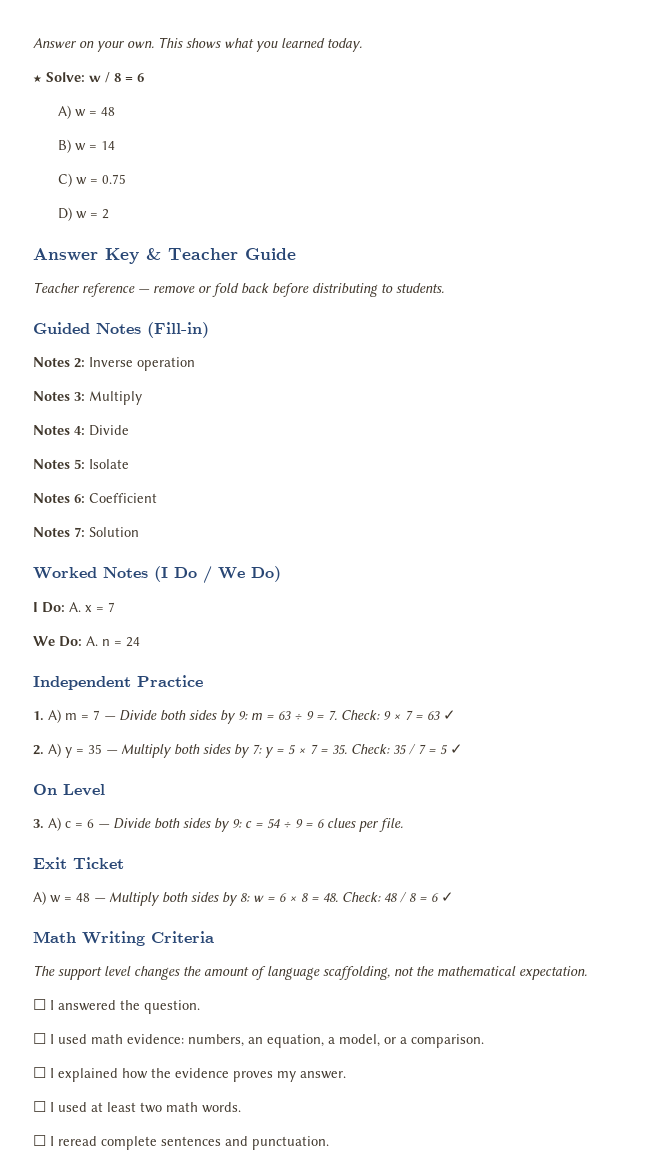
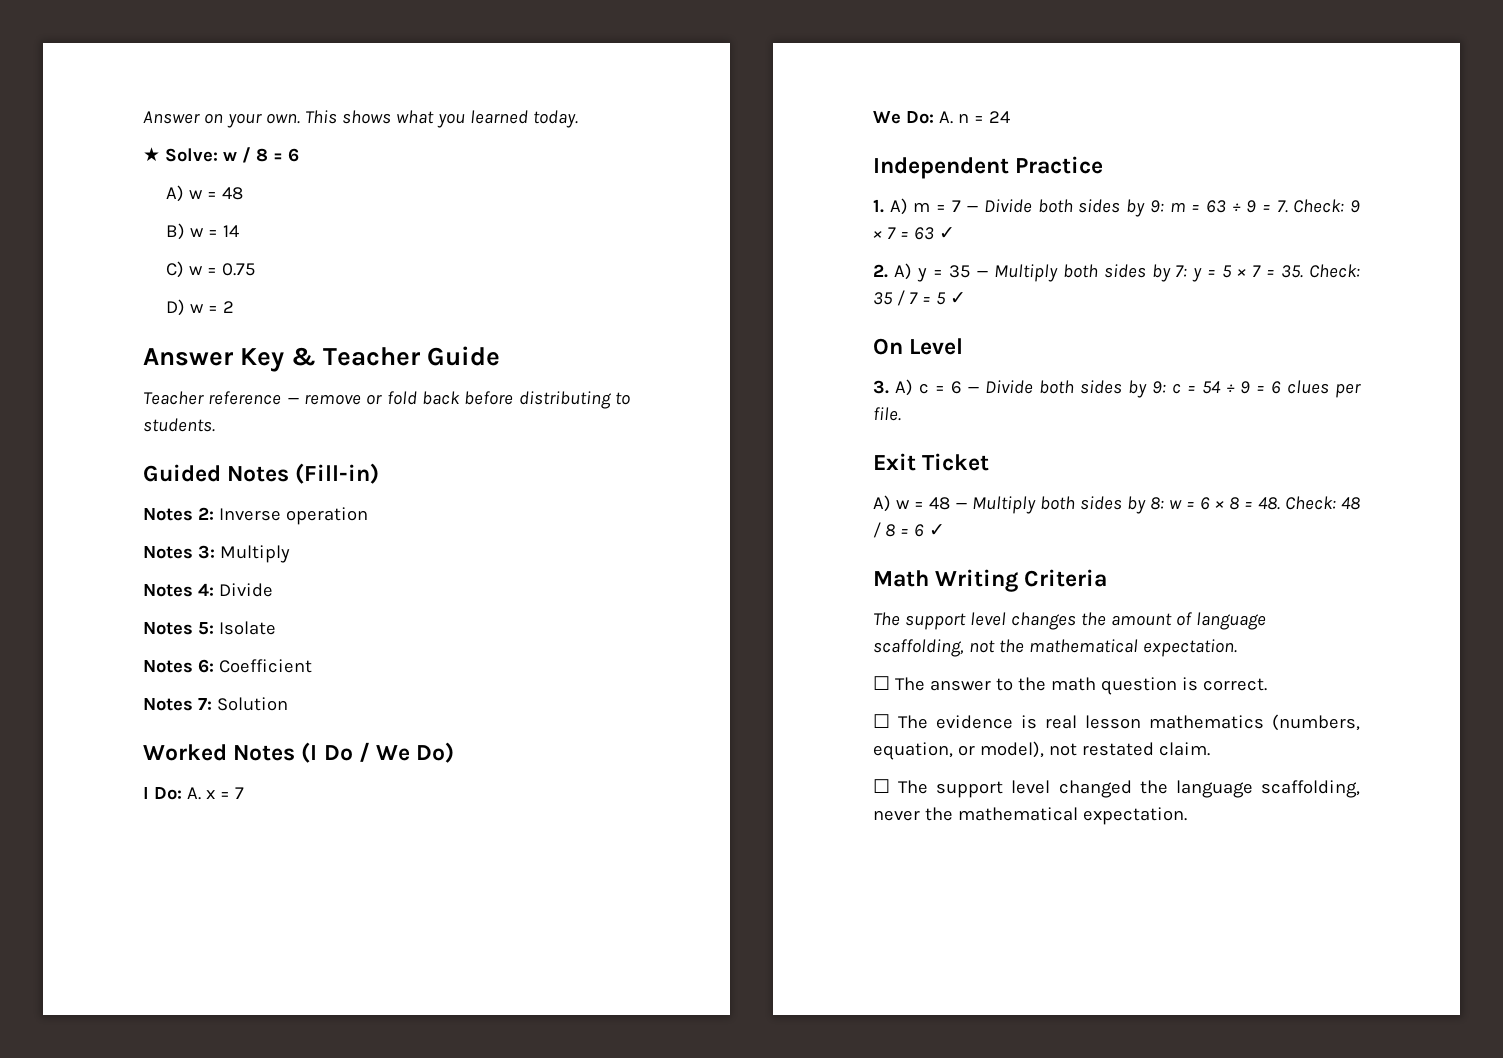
[50,1000,200,1014] [33,1033,484,1048] [33,1067,346,1082] [33,1101,241,1113] [33,1135,329,1150] I answered the question. // ☐ I used math evidence: numbers, an equation, a model, or a comparison. // ☐ I explained how the evidence proves my answer. // ☐ I used at least two math words. // ☐ I reread complete sentences and punctuation. -> [894,677,1267,695] [873,714,1360,731] [873,741,1210,760] [873,779,1360,798] [873,807,1187,825] The answer to the math question is correct. // ☐ The evidence is real lesson mathematics (numbers, equation, or model), not restated claim. // ☐ The support level changed the language scaffolding, never the mathematical expectation.

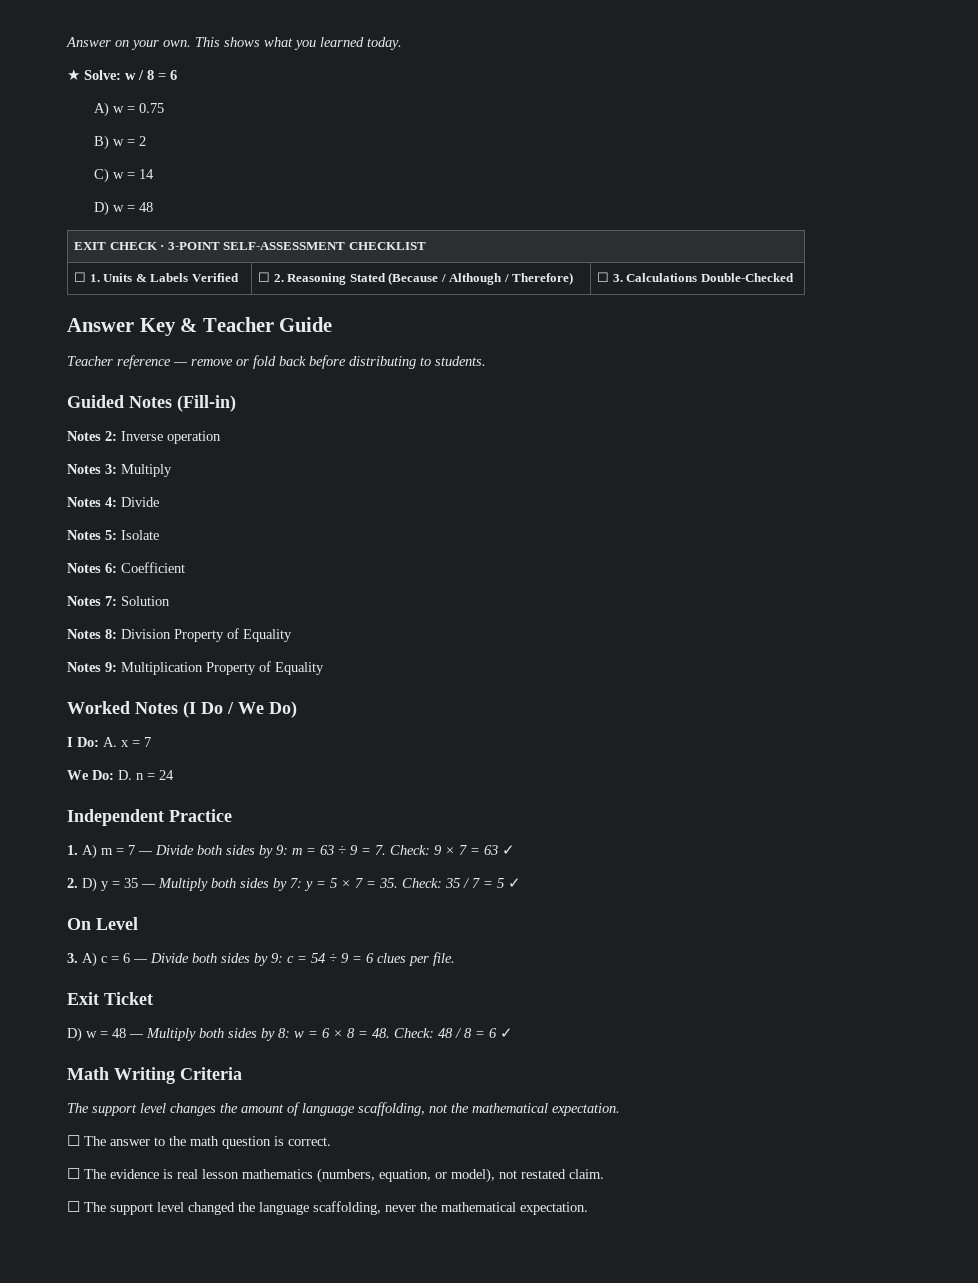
[221,187,243,200] 48 -> [138,103,164,113] 0.75
[222,225,239,237] 14 -> [138,136,146,146] 2
[221,263,255,276] [165,299,234,316] 0.75 // D) w = 2 -> [138,169,154,179] [93,201,153,216] [74,242,426,250] [74,272,239,282] [258,272,574,285] [597,272,794,282] 14 // D) w = 48 // EXIT CHECK · 3-POINT SELF-ASSESSMENT CHECKLIST // ☐ 1. Units & Labels Verified | ☐ 2. Reasoning Stated (Because / Although / Therefore) | ☐ 3. Calculations Double-Checked
(288, 704) none -> [67,628,292,642] [67,661,324,675] // Notes 8: Division Property of Equality // Notes 9: Multiplication Property of Equality
[938,111,953,124] A. -> [118,770,132,780] D.
[893,263,912,280] A) -> [82,877,97,892] D)
[873,495,891,512] A) -> [67,1027,82,1042] D)

